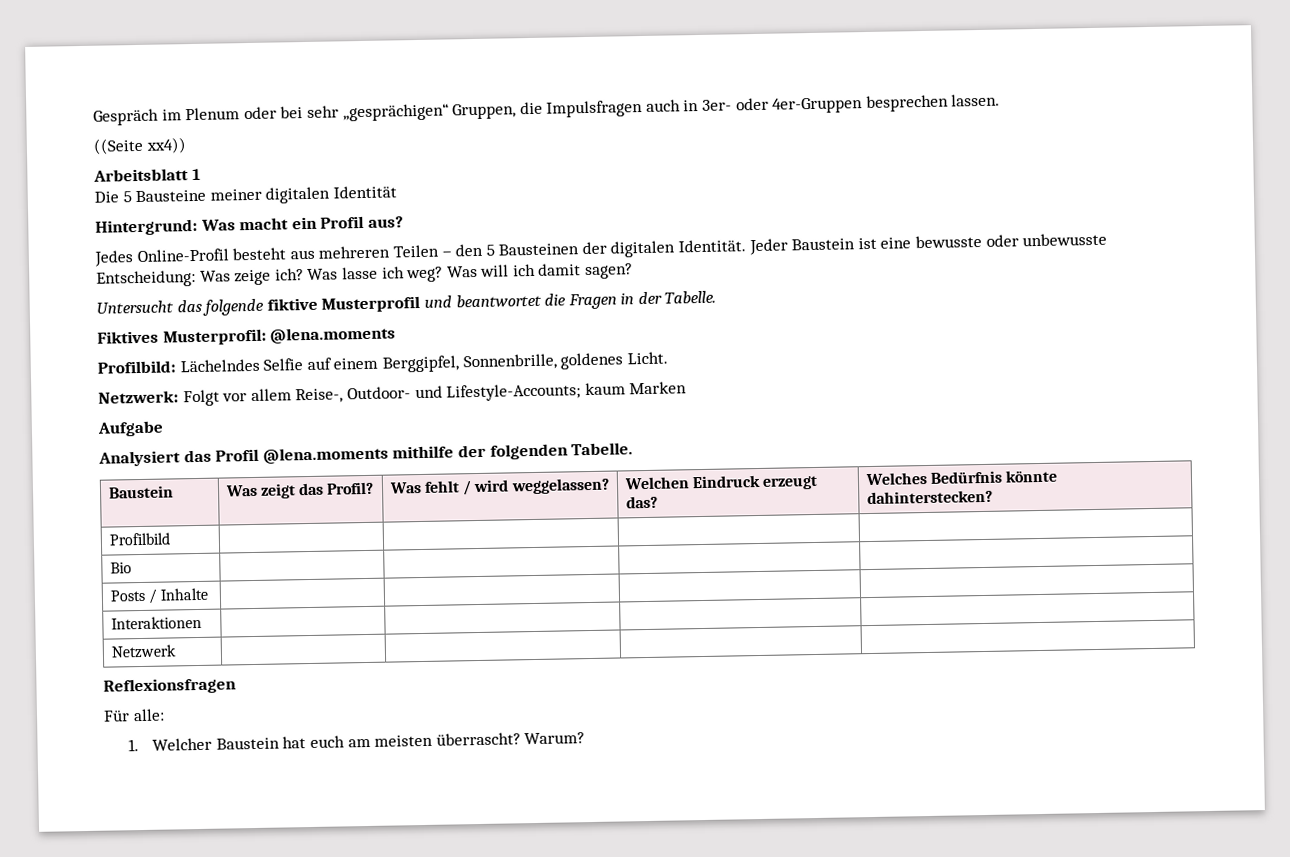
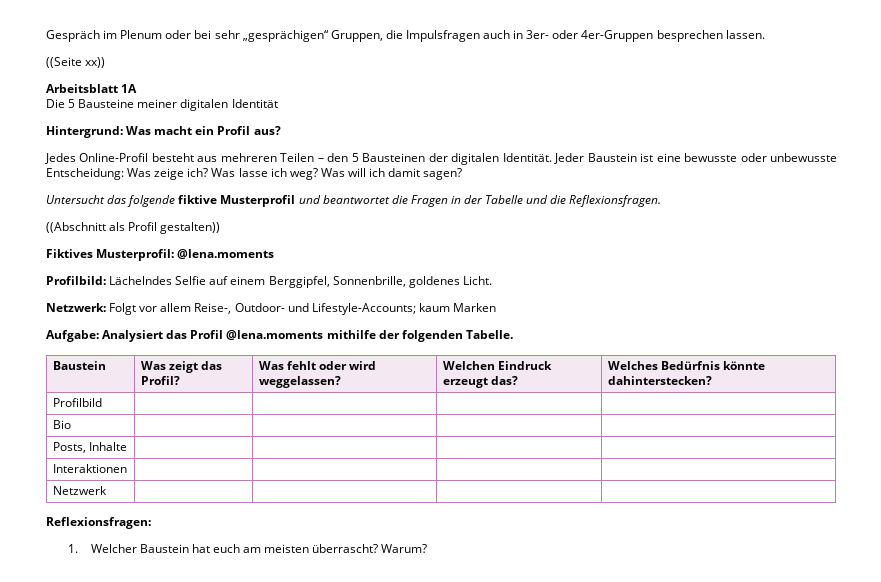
[145,137,187,154] xx4)) -> [85,57,106,68] xx))
[191,168,201,181] 1 -> [121,84,138,93] 1A
[664,290,717,304] Tabelle. -> [485,195,662,207] [46,222,221,234] Tabelle und die Reflexionsfragen. // ((Abschnitt als Profil gestalten))
[97,420,164,437] Aufgabe // -> [46,330,99,342] Aufgabe:
[462,480,473,496] / -> [318,361,347,370] oder
[109,588,159,604] Posts / -> [52,442,86,453] Posts,
[103,677,236,695] [103,708,165,722] Reflexionsfragen // Für alle: -> [46,517,151,529] Reflexionsfragen:

